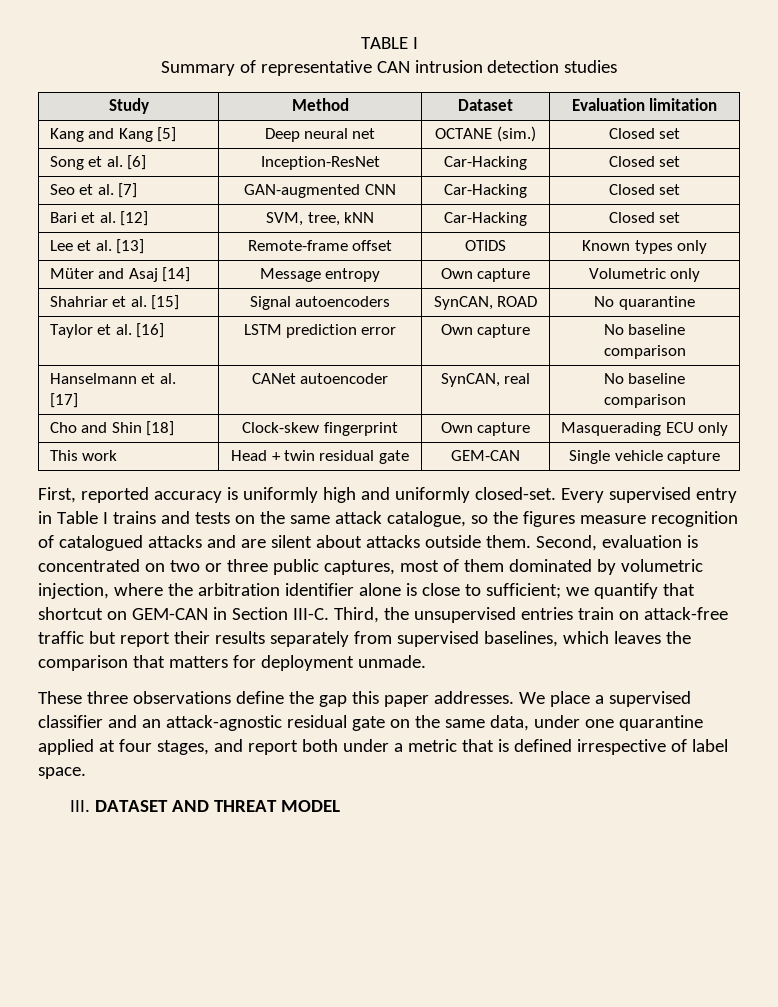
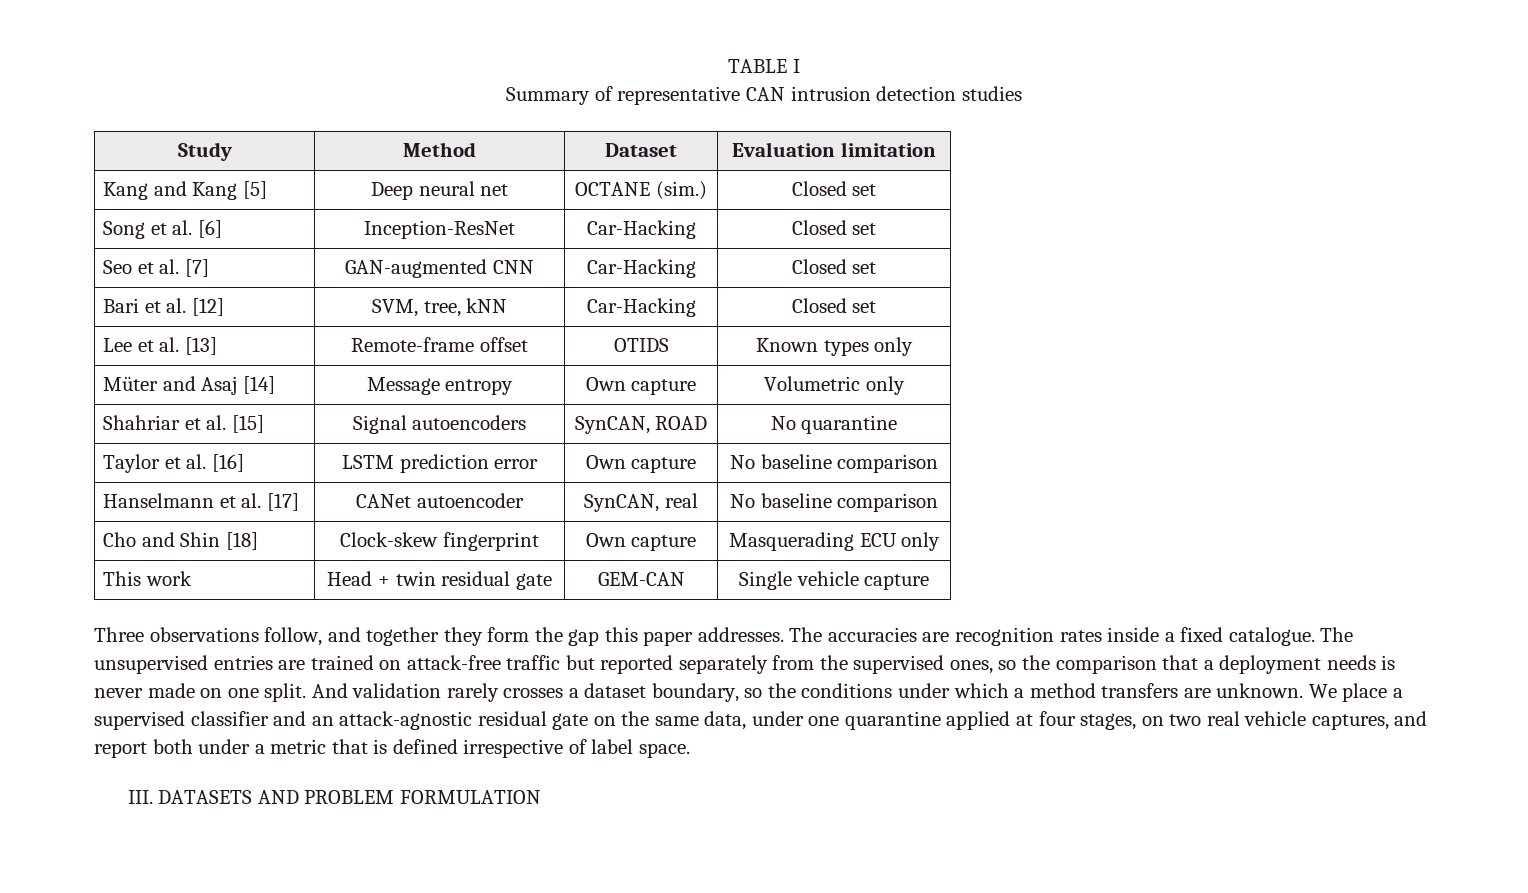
[38,487,737,503] [38,511,738,527] [38,535,698,551] [38,559,703,575] [38,583,695,599] [38,607,728,623] [38,631,691,647] [38,655,426,671] [38,691,284,704] First, reported accuracy is uniformly high and uniformly closed-set. Every supervised entry in Table I trains and tests on the same attack catalogue, so the figures measure recognition of catalogued attacks and are silent about attacks outside them. Second, evaluation is concentrated on two or three public captures, most of them dominated by volumetric injection, where the arbitration identifier alone is close to sufficient; we quantify that shortcut on GEM-CAN in Section III-C. Third, the unsupervised entries train on attack-free traffic but report their results separately from supervised baselines, which leaves the comparison that matters for deployment unmade. // These three observations define -> [94,627,530,646] Three observations follow, and together they form
(514, 697) none -> [789,627,1354,646] [94,655,1396,674] [94,683,1304,702] The accuracies are recognition rates inside a fixed catalogue. The unsupervised entries are trained on attack-free traffic but reported separately from the supervised ones, so the comparison that a deployment needs is never made on one split. And validation rarely crosses a dataset boundary, so the conditions under which a method transfers are unknown.
(209, 747) none -> [1141,711,1389,730] on two real vehicle captures,
[95,800,341,812] DATASET AND THREAT MODEL -> [158,790,541,804] DATASETS AND PROBLEM FORMULATION

